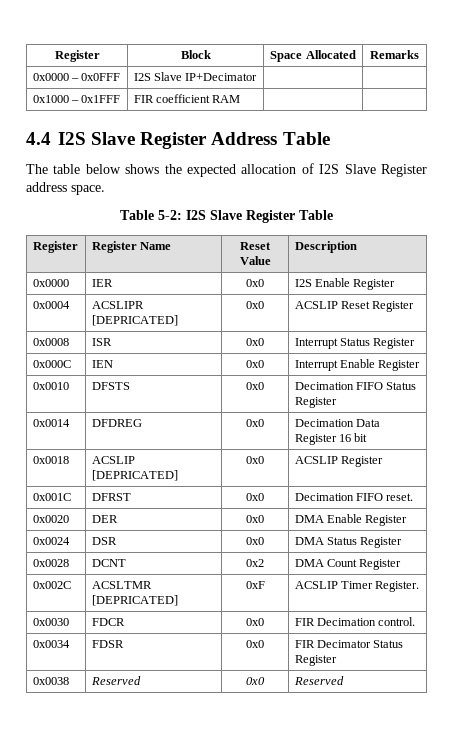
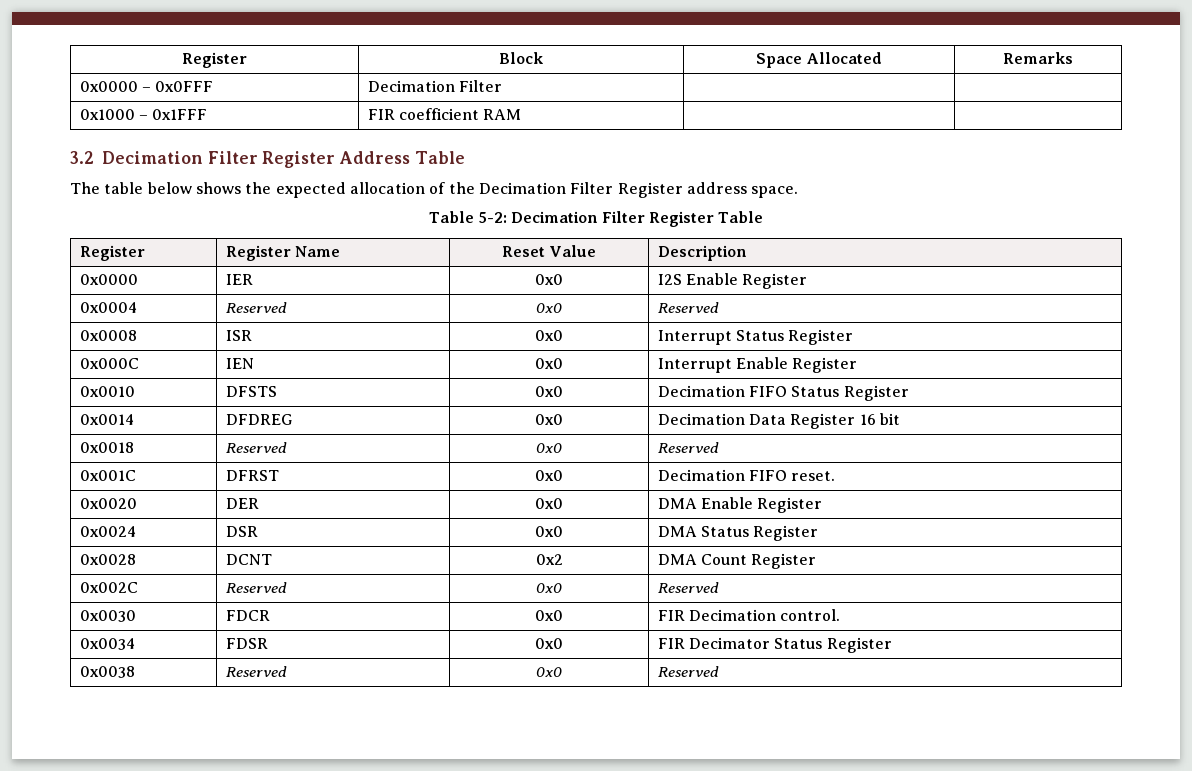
[133,72,258,81] I2S Slave IP+Decimator -> [367,80,503,92] Decimation Filter
[26,132,136,145] 4.4 I2S Slave -> [70,151,258,164] 3.2 Decimation Filter
[319,164,376,174] I2S Slave -> [448,182,614,194] the Decimation Filter
[186,210,242,220] I2S Slave -> [511,211,645,223] Decimation Filter
[91,301,144,309] [91,315,178,326] [246,301,264,309] [294,301,415,312] ACSLIPR [DEPRICATED] | 0x0 | ACSLIP Reset Register -> [225,302,287,313] [536,303,562,313] [657,302,719,313] Reserved | 0x0 | Reserved
[91,456,135,464] [91,470,178,481] [246,456,264,464] [294,456,384,467] ACSLIP [DEPRICATED] | 0x0 | ACSLIP Register -> [225,442,287,453] [536,443,562,453] [657,442,719,453] Reserved | 0x0 | Reserved
[91,581,152,589] [91,595,178,606] [245,581,265,589] [294,581,420,592] ACSLTMR [DEPRICATED] | 0xF | ACSLIP Timer Register. -> [225,582,287,593] [536,583,562,593] [657,582,719,593] Reserved | 0x0 | Reserved

